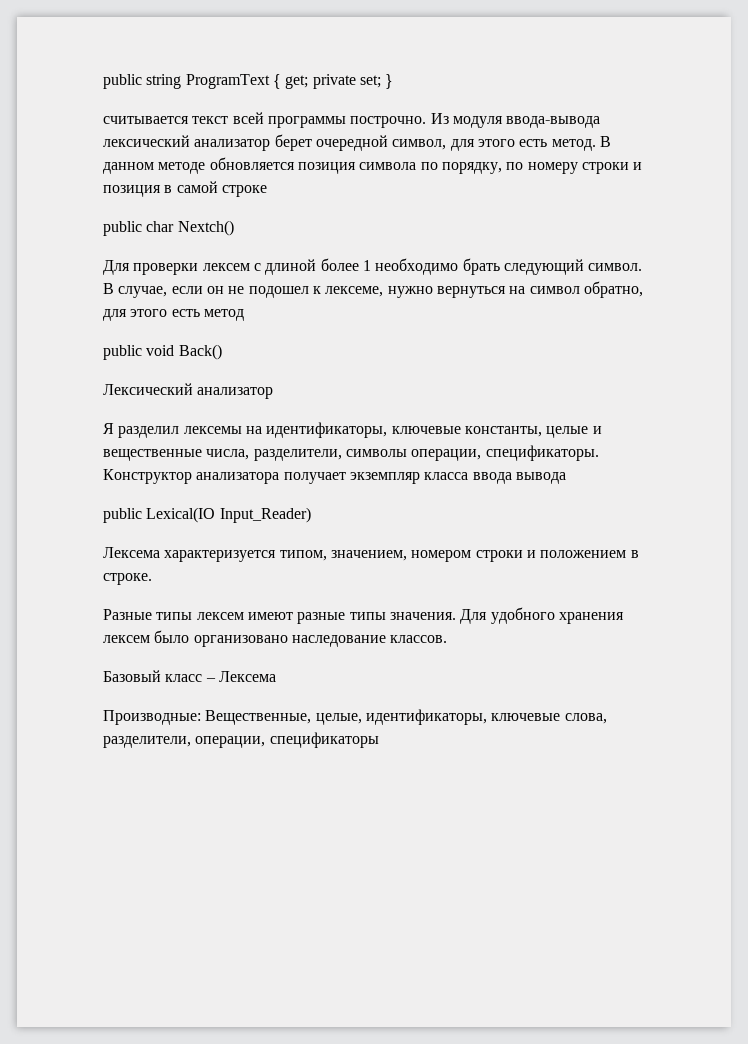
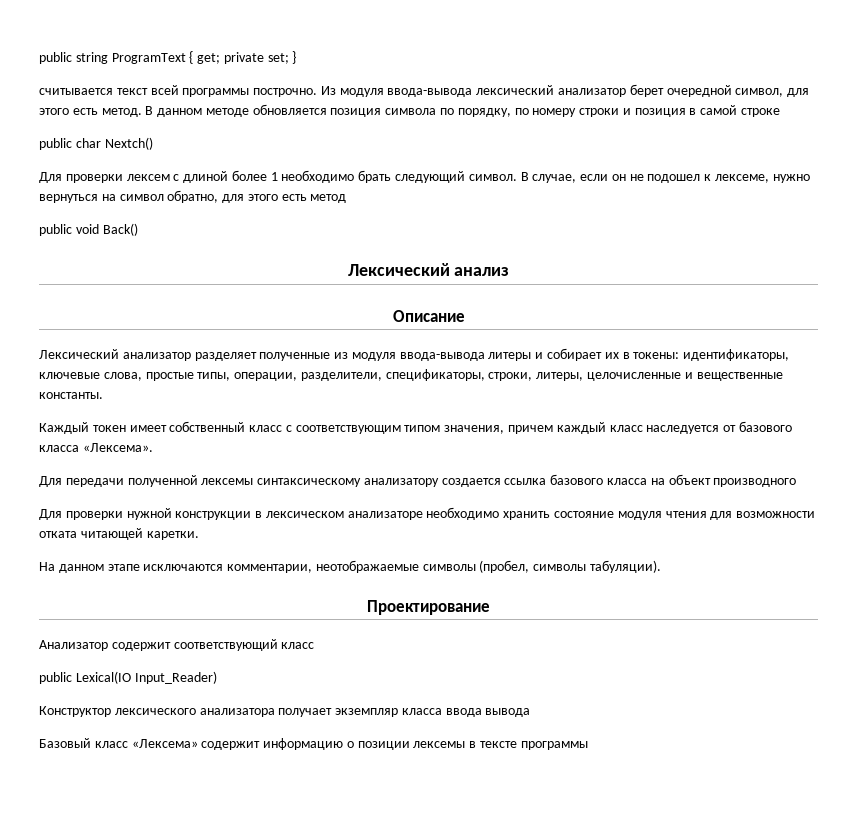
(222, 352) none -> [347,263,510,276] [392,310,465,322] // Лексический анализ // Описание
[103,422,602,438] [103,445,599,461] [103,469,192,484] // Я разделил лексемы на идентификаторы, ключевые константы, целые и вещественные числа, разделители, символы операции, спецификаторы. Конструктор -> [194,348,790,361] [39,369,783,381] [39,392,103,399] [39,421,792,434] [39,443,153,452] [39,474,797,487] [39,507,816,520] [39,528,199,540] [39,560,662,573] [367,600,490,615] [39,639,315,651] [39,671,217,684] [39,706,196,717] разделяет полученные из модуля ввода-вывода литеры и собирает их в токены: идентификаторы, ключевые слова, простые типы, операции, разделители, спецификаторы, строки, литеры, целочисленные и вещественные константы. // Каждый токен имеет собственный класс с соответствующим типом значения, причем каждый класс наследуется от базового класса «Лексема». // Для передачи полученной лексемы синтаксическому анализатору создается ссылка базового класса на объект производного // Для проверки нужной конструкции в лексическом анализаторе необходимо хранить состояние модуля чтения для возможности отката читающей каретки. // На данном этапе исключаются комментарии, неотображаемые символы (пробел, символы табуляции). // Проектирование // Анализатор содержит соответствующий класс // public Lexical(IO Input_Reader) // Конструктор лексического
[103,507,311,523] [103,547,639,562] [103,573,152,585] [103,607,624,624] [103,630,448,647] [103,670,276,682] [103,709,607,725] [103,732,379,748] public Lexical(IO Input_Reader) // Лексема характеризуется типом, значением, номером строки и положением в строке. // Разные типы лексем имеют разные типы значения. Для удобного хранения лексем было организовано наследование классов. // Базовый класс – Лексема // Производные: Вещественные, целые, идентификаторы, ключевые слова, разделители, операции, спецификаторы -> [39,738,588,750] Базовый класс «Лексема» содержит информацию о позиции лексемы в тексте программы

